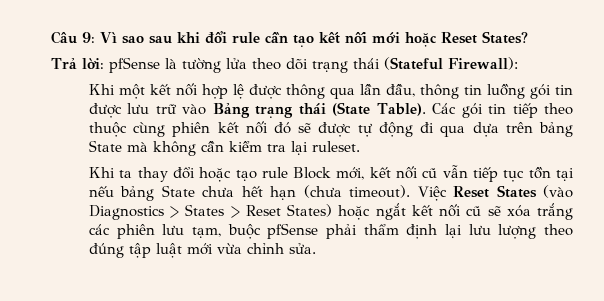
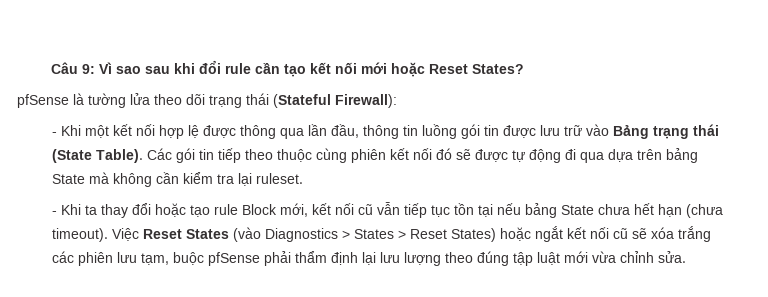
[51,58,104,69] Trả lời: -> (524, 69) none
(518, 63) none -> [52,132,58,136] -
(360, 146) none -> [52,211,58,215] -

